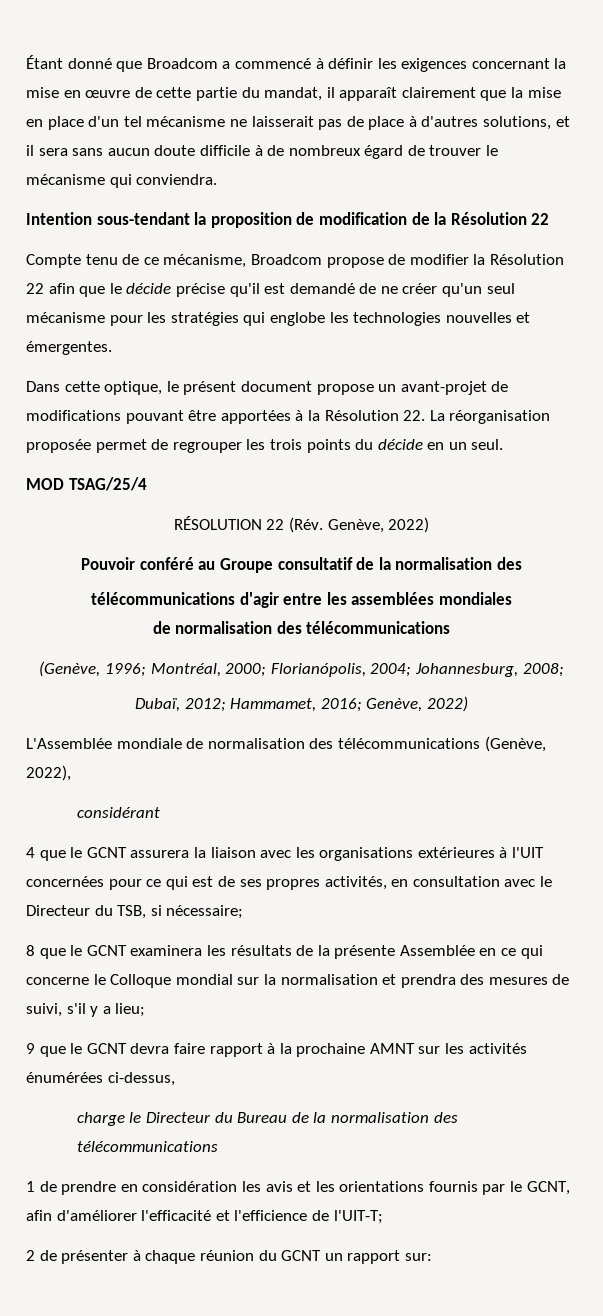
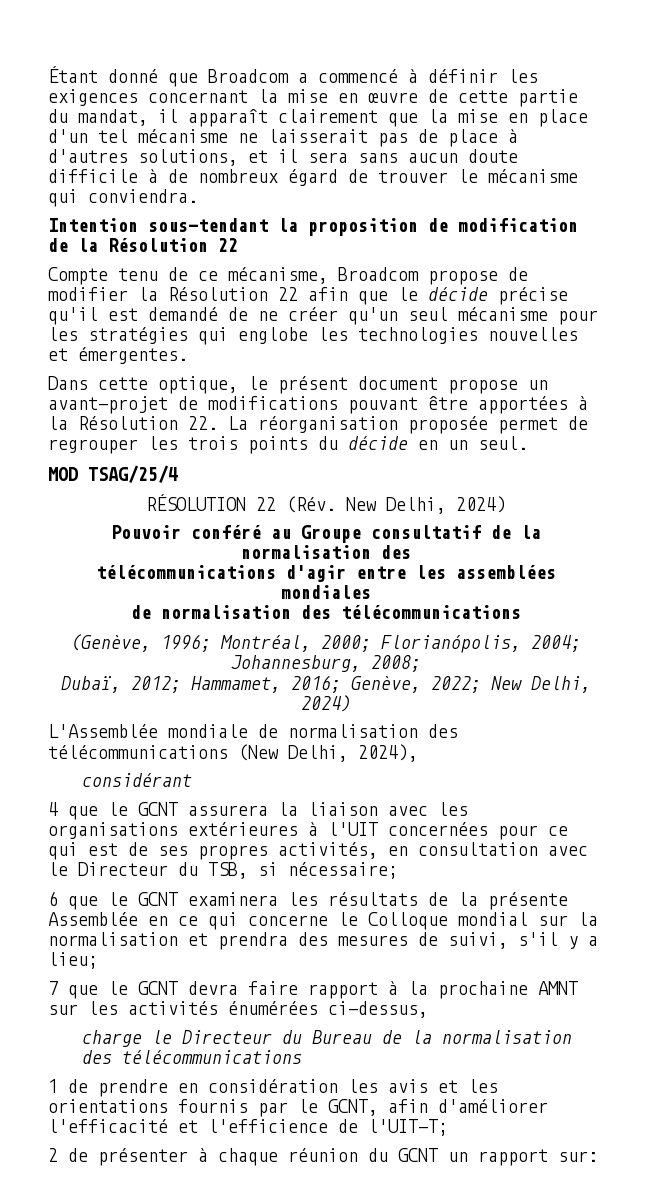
[327,517,430,533] Genève, 2022) -> [345,496,506,514] New Delhi, 2024)
[426,696,468,712] 2022) -> [430,676,591,693] [300,695,351,712] 2022; New Delhi, 2024)
[484,736,546,752] [26,765,71,781] (Genève, 2022), -> [238,744,418,762] (New Delhi, 2024),
[26,945,35,956] 8 -> [48,891,58,906] 6
[26,1043,35,1054] 9 -> [48,981,58,995] 7

